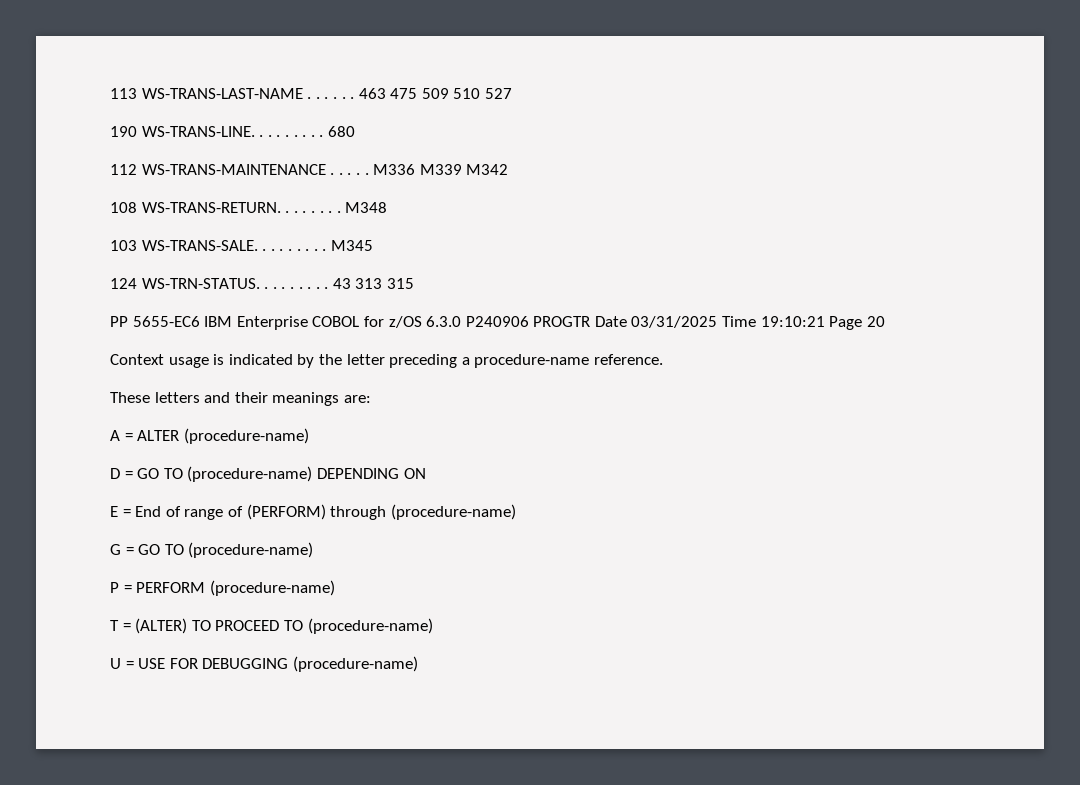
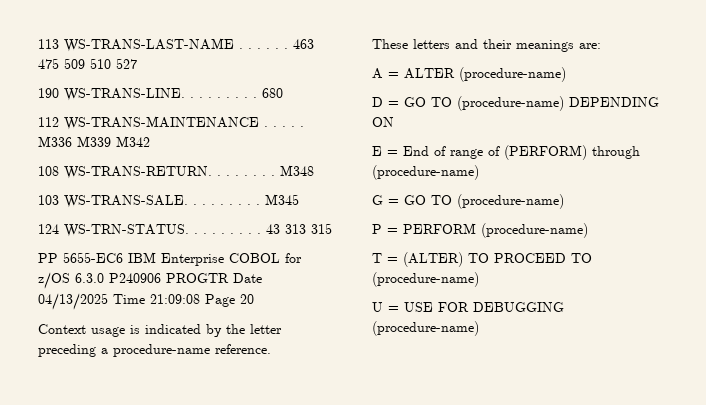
[631,316,825,328] 03/31/2025 Time 19:10:21 -> [38,293,200,310] 04/13/2025 Time 21:09:08

